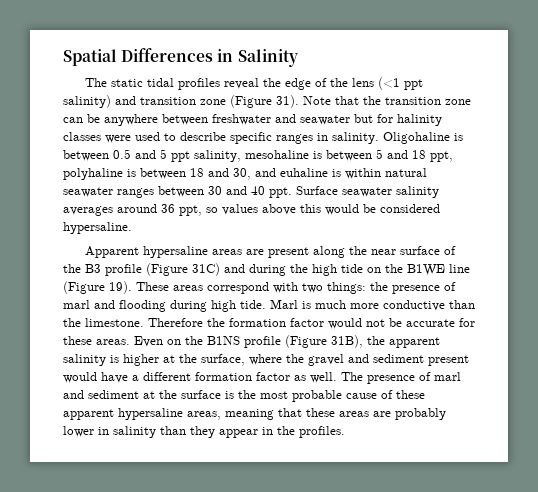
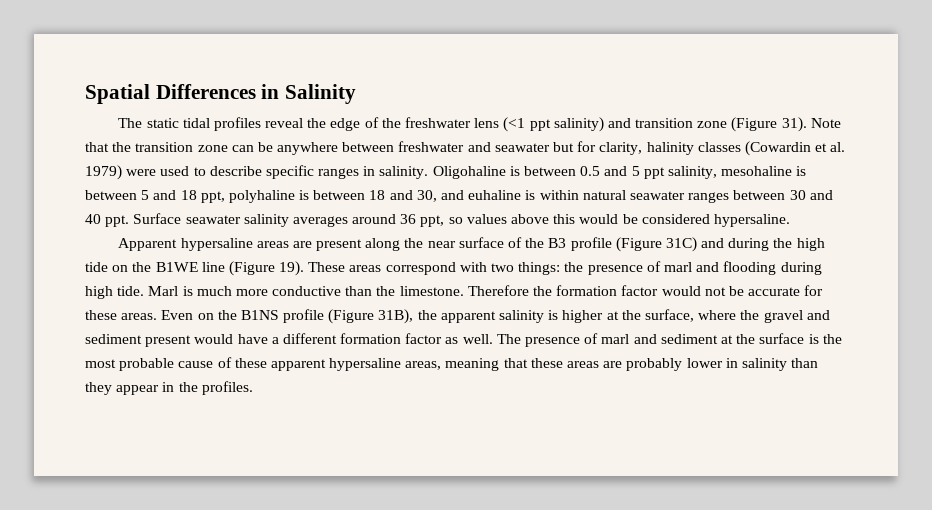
(349, 82) none -> [404,117,471,128] freshwater
(393, 118) none -> [599,142,643,155] clarity,
(101, 136) none -> [744,141,846,156] [85,165,122,180] (Cowardin et al. 1979)

